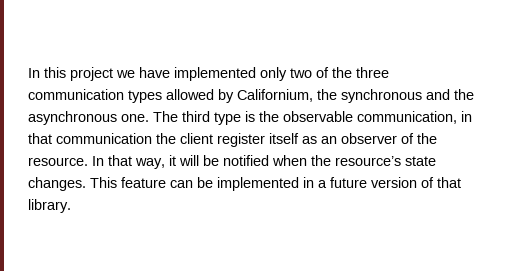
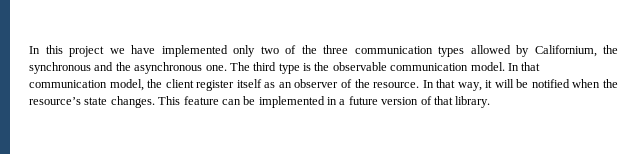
[357,111,472,124] communication, in -> [390,62,519,71] communication model. In
(152, 138) none -> [109,79,144,91] model,

